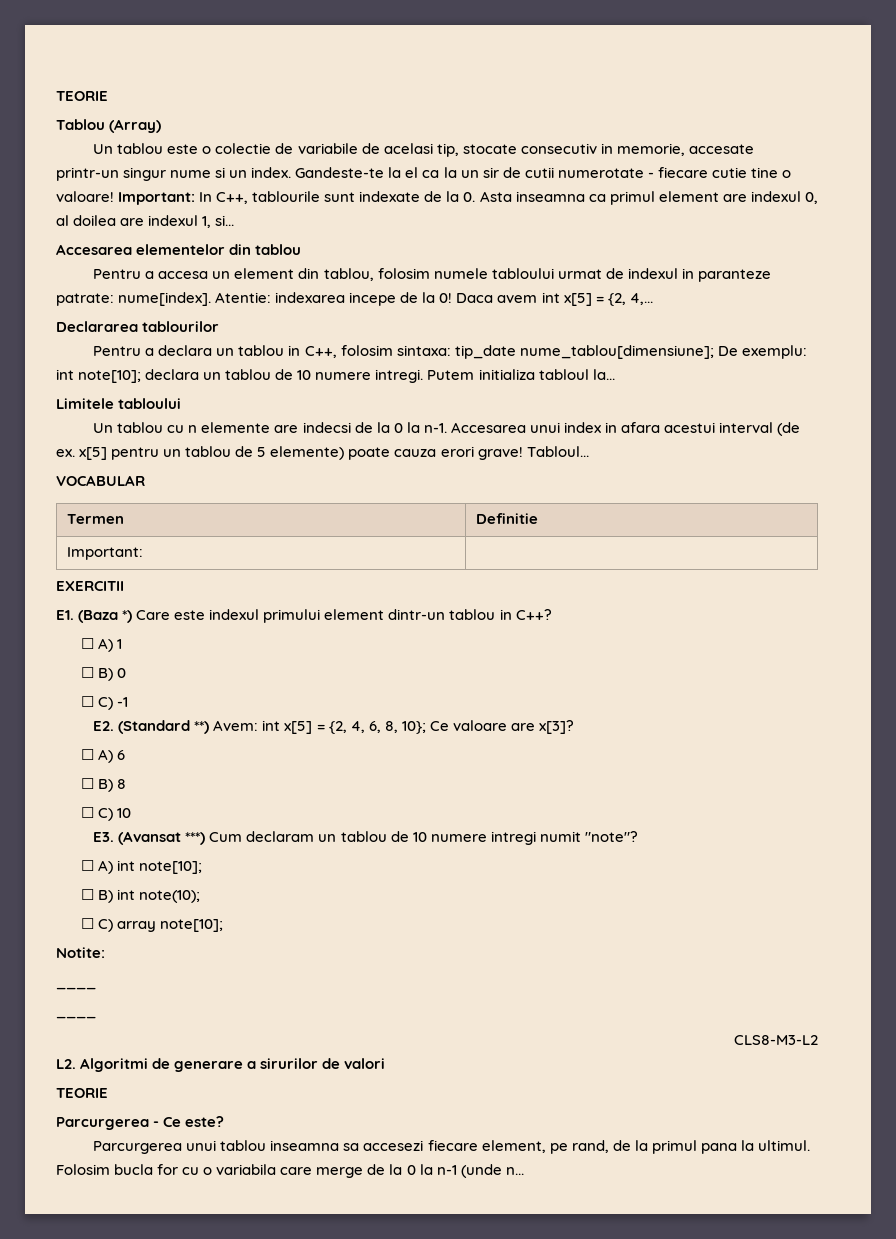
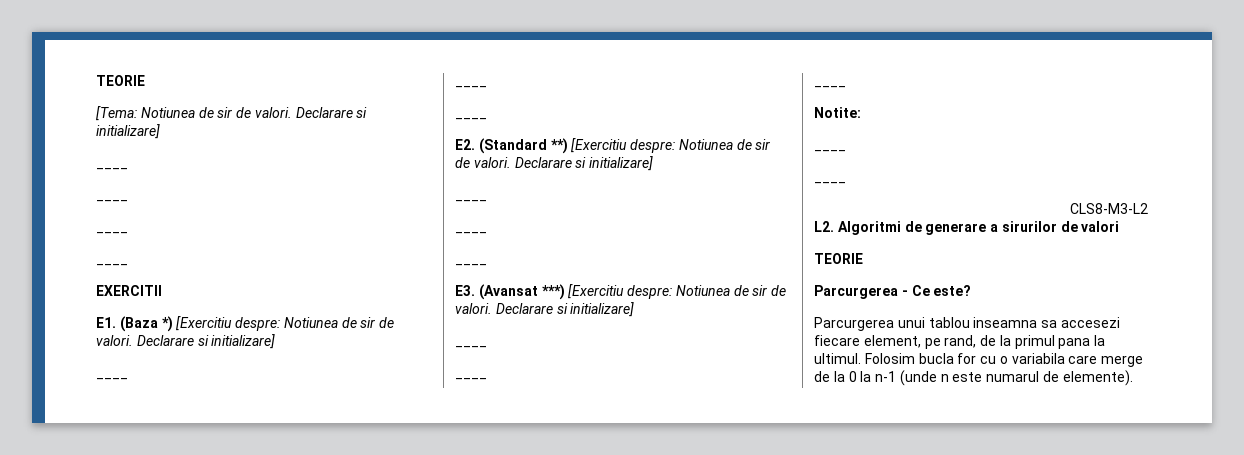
[56,91,108,101] [56,119,162,133] [93,143,754,157] [56,167,791,181] [56,191,818,205] [56,215,235,228] [56,244,302,255] [93,268,771,282] [56,292,653,306] [56,321,220,332] [93,345,807,359] [56,369,615,383] [56,398,182,409] [93,422,801,436] [56,446,589,460] [56,475,145,486] [66,514,124,524] [475,513,538,524] [66,547,143,560] [56,581,124,591] [56,609,552,623] [80,638,122,652] [80,667,126,681] [80,696,128,710] [93,720,574,734] [80,749,125,763] [80,778,126,792] [80,807,131,821] [93,831,638,845] [80,860,202,874] [80,889,200,903] [80,918,223,932] TEORIE // Tablou (Array) // Un tablou este o colectie de variabile de acelasi tip, stocate consecutiv in memorie, accesate printr-un singur nume si un index. Gandeste-te la el ca la un sir de cutii numerotate - fiecare cutie tine o valoare! Important: In C++, tablourile sunt indexate de la 0. Asta inseamna ca primul element are indexul 0, al doilea are indexul 1, si... // Accesarea elementelor din tablou // Pentru a accesa un element din tablou, folosim numele tabloului urmat de indexul in paranteze patrate: nume[index]. Atentie: indexarea incepe de la 0! Daca avem int x[5] = {2, 4,... // Declararea tablourilor // Pentru a declara un tablou in C++, folosim sintaxa: tip_date nume_tablou[dimensiune]; De exemplu: int note[10]; declara un tablou de 10 numere intregi. Putem initializa tabloul la... // Limitele tabloului // Un tablou cu n elemente are indecsi de la 0 la n-1. Accesarea unui index in afara acestui interval (de ex. x[5] pentru un tablou de 5 elemente) poate cauza erori grave! Tabloul... // VOCABULAR // Termen | Definitie // Important: | // EXERCITII // E1. (Baza *) Care este indexul primului element dintr-un tablou in C++? // ☐ A) 1 // ☐ B) 0 // ☐ C) -1 // E2. (Standard **) Avem: int x[5] = {2, 4, 6, 8, 10}; Ce valoare are x[3]? // ☐ A) 6 // ☐ B) 8 // ☐ C) 10 // E3. (Avansat ***) Cum declaram un tablou de 10 numere intregi numit "note"? // ☐ A) int note[10]; // ☐ B) int note(10); // ☐ C) array note[10]; -> [96,75,145,86] [96,106,368,121] [96,124,160,139] [96,168,128,170] [96,200,128,202] [96,232,128,234] [96,264,128,266] [96,285,162,296] [96,316,395,332] [96,334,276,349] [96,378,128,380] [455,86,487,88] [455,118,487,120] [455,138,771,154] [455,156,654,171] [455,200,487,202] [455,232,487,234] [455,264,487,266] [455,284,787,300] [455,302,635,317] [455,346,487,348] [455,378,487,380] [814,86,846,88] TEORIE // [Tema: Notiunea de sir de valori. Declarare si initializare] // ____ // ____ // ____ // ____ // EXERCITII // E1. (Baza *) [Exercitiu despre: Notiunea de sir de valori. Declarare si initializare] // ____ // ____ // ____ // E2. (Standard **) [Exercitiu despre: Notiunea de sir de valori. Declarare si initializare] // ____ // ____ // ____ // E3. (Avansat ***) [Exercitiu despre: Notiunea de sir de valori. Declarare si initializare] // ____ // ____ // ____
[505,1167,524,1175] n... -> [940,370,1133,386] n este numarul de elemente).

